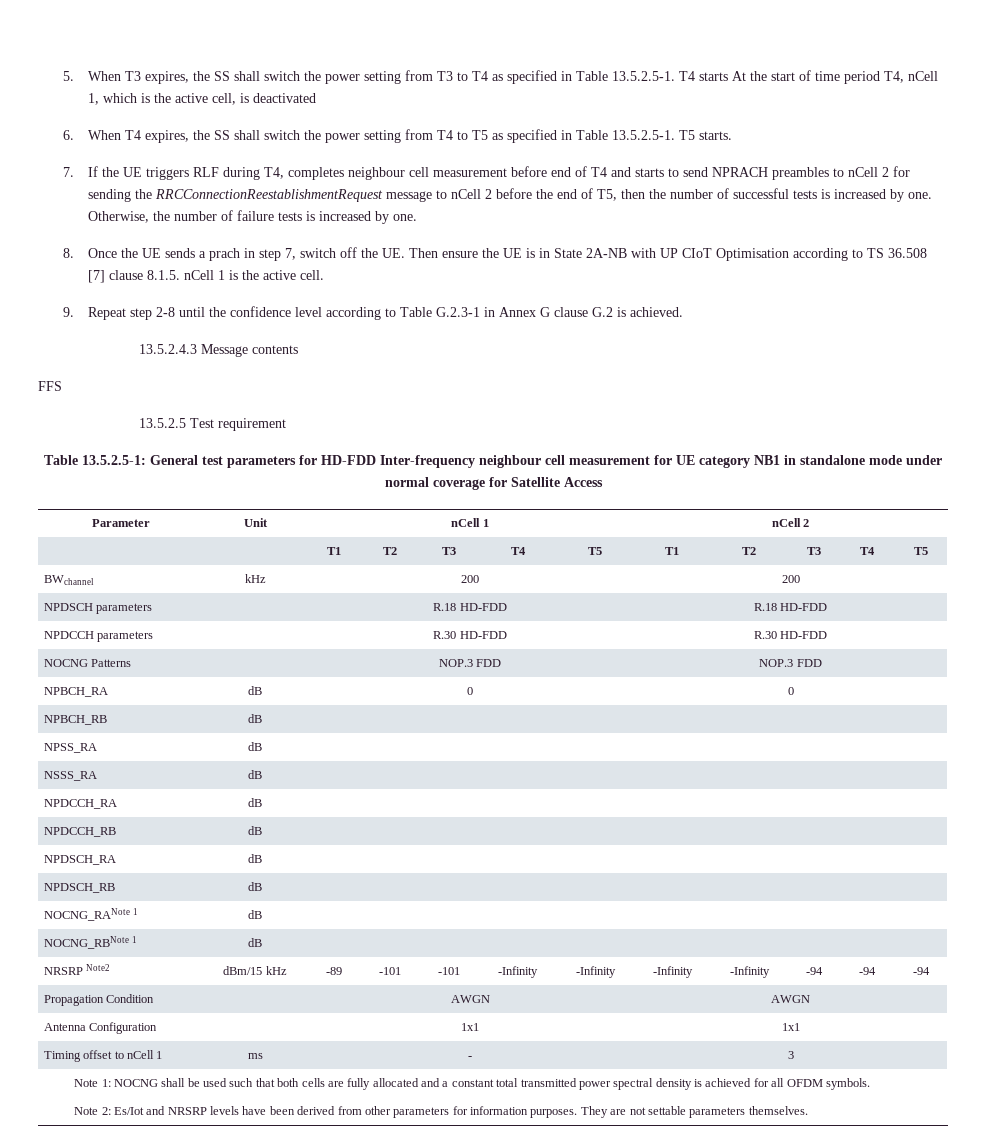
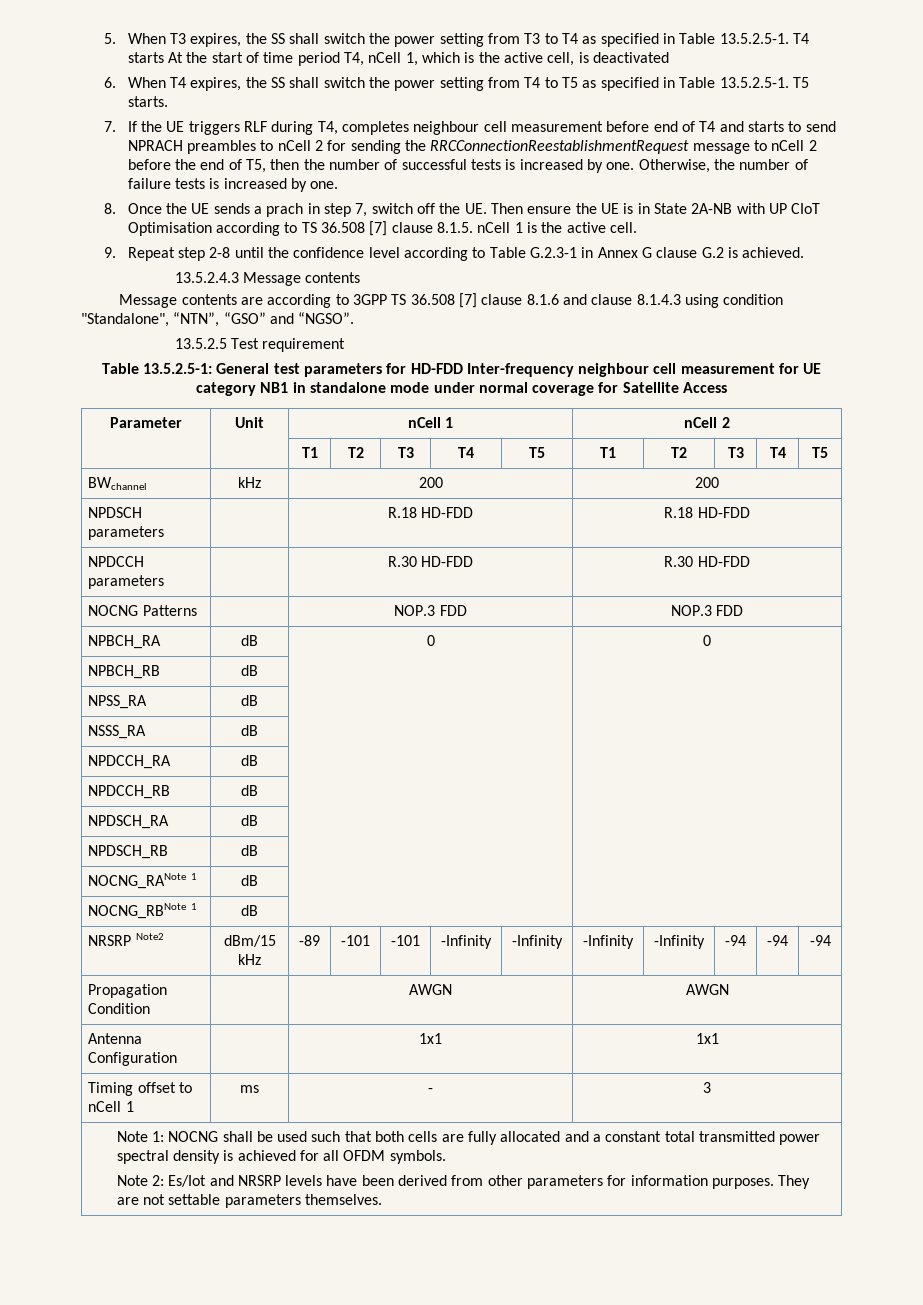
[38,381,62,391] FFS -> [119,293,784,308] [81,312,355,327] Message contents are according to 3GPP TS 36.508 [7] clause 8.1.6 and clause 8.1.4.3 using condition "Standalone", “NTN”, “GSO” and “NGSO”.

